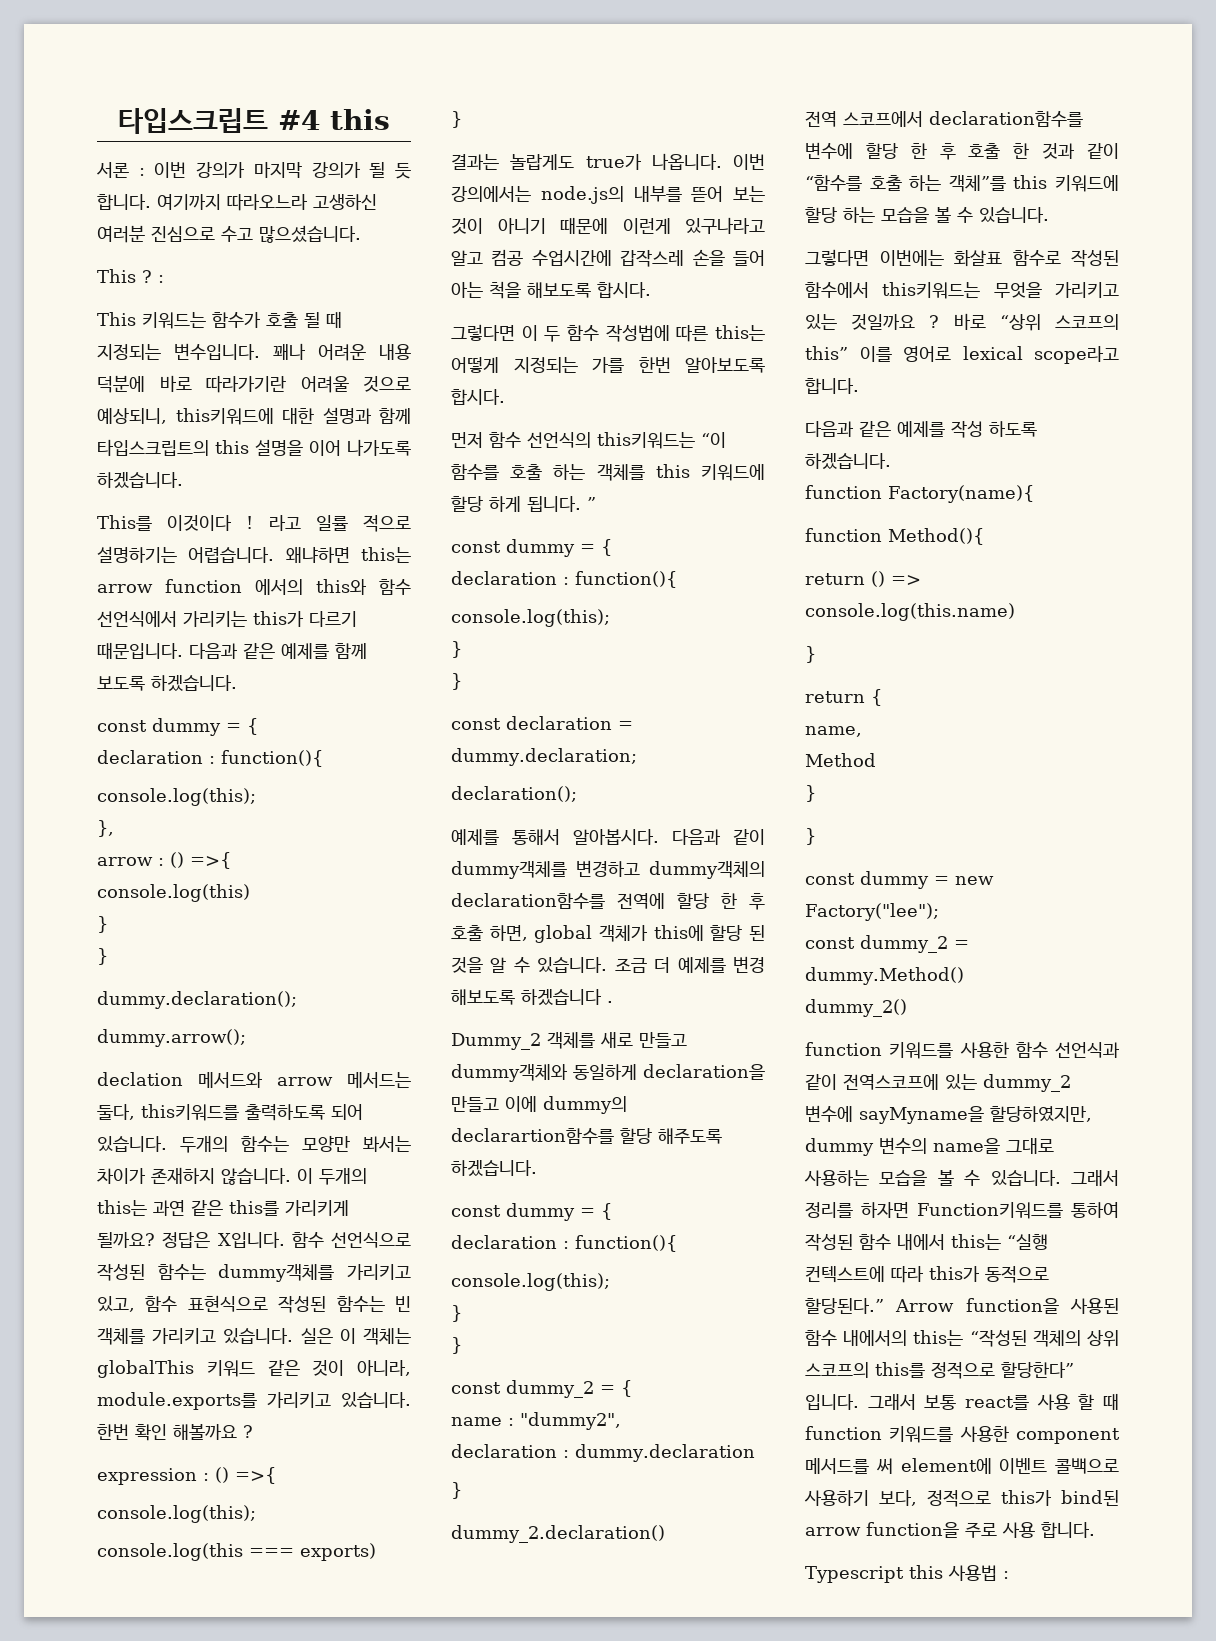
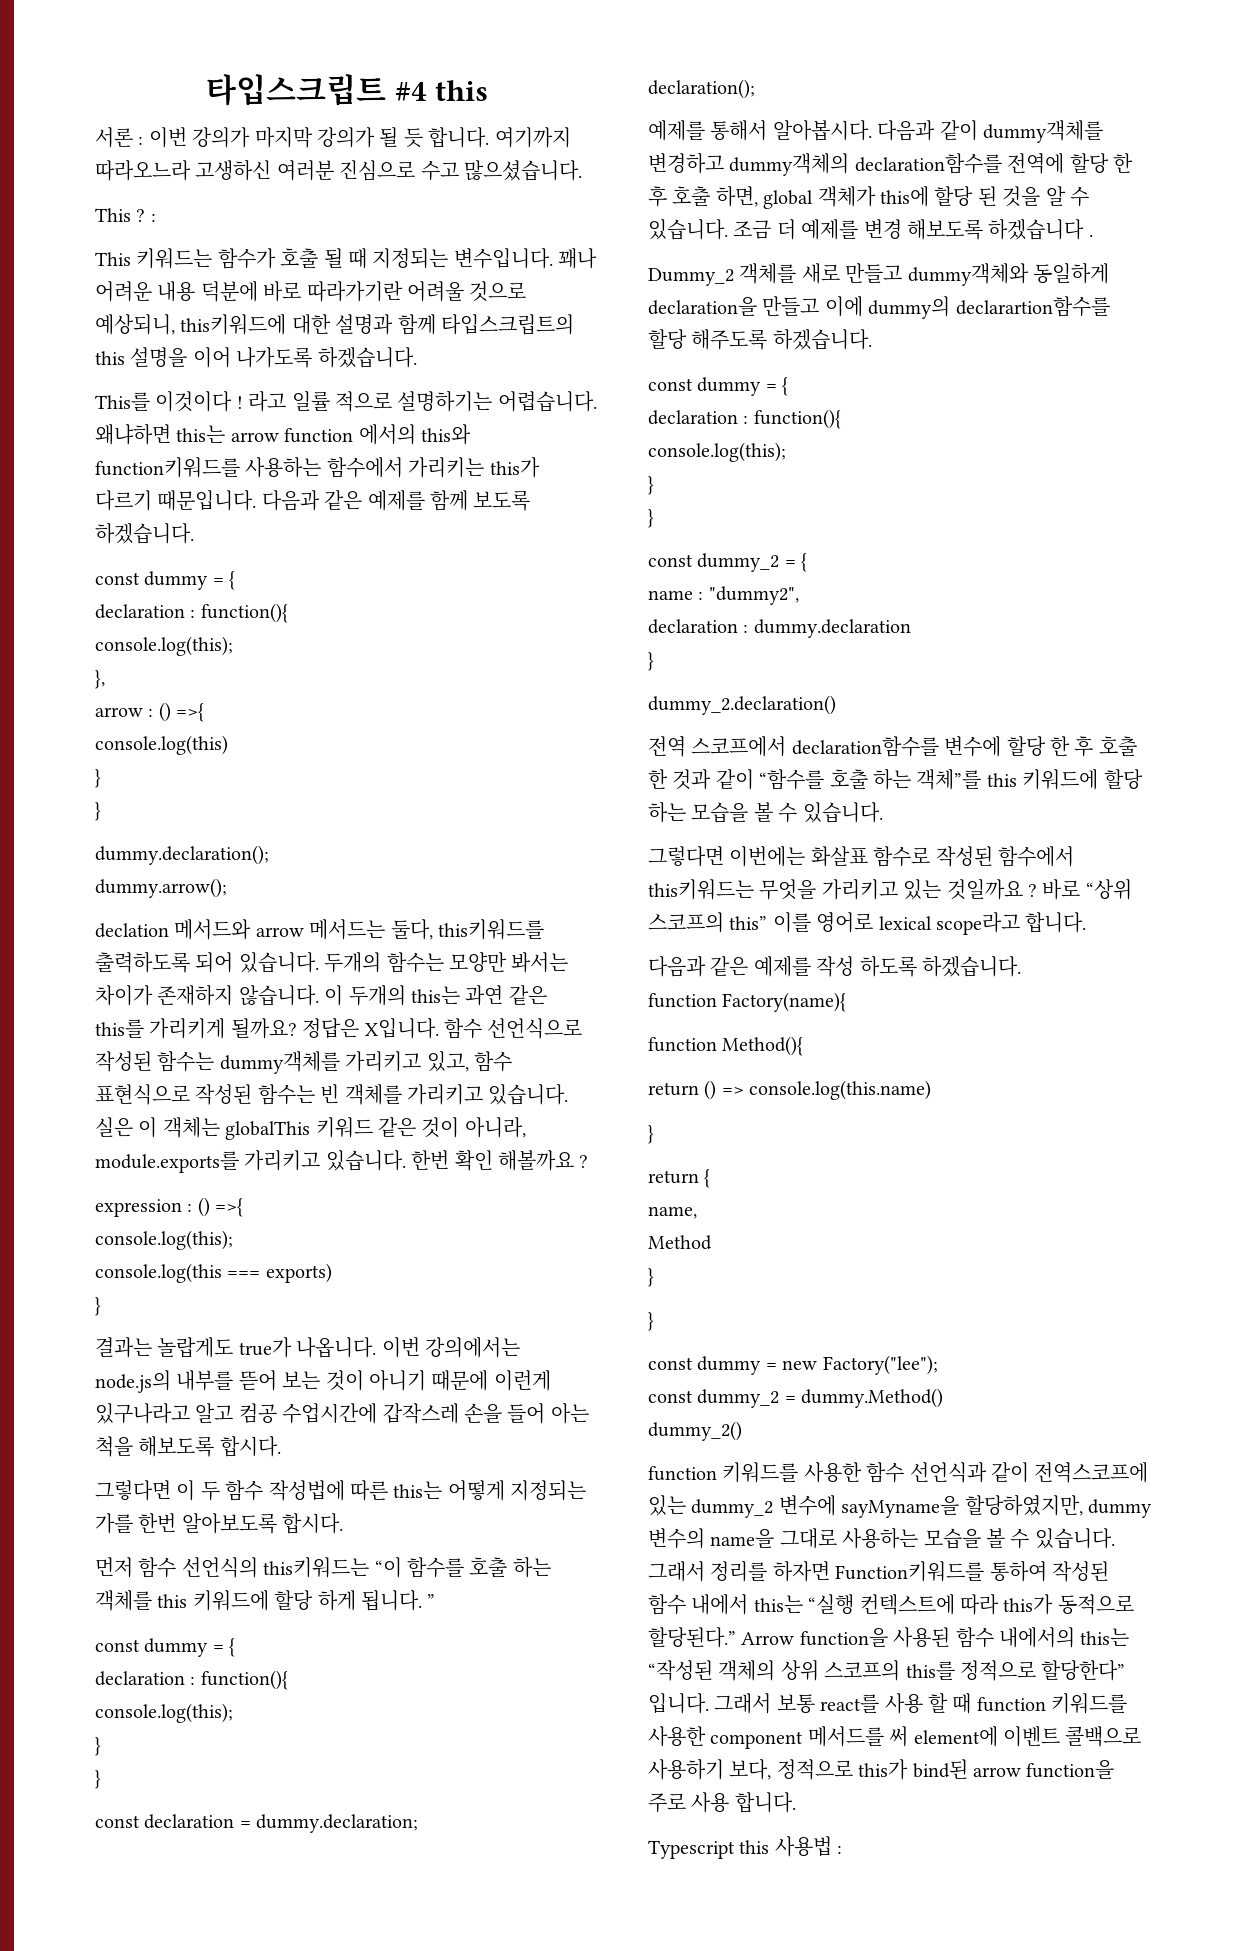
[379,579,411,595] [97,611,177,627] 함수 선언식에서 -> [95,457,403,478] function키워드를 사용하는 함수에서

